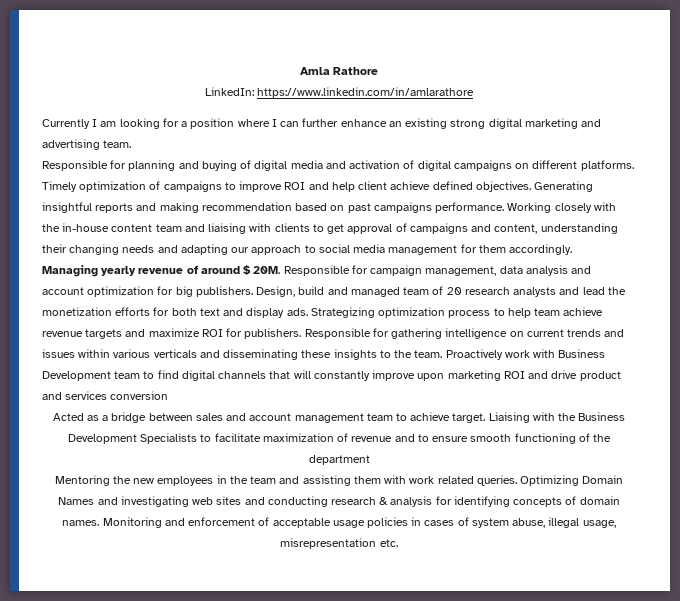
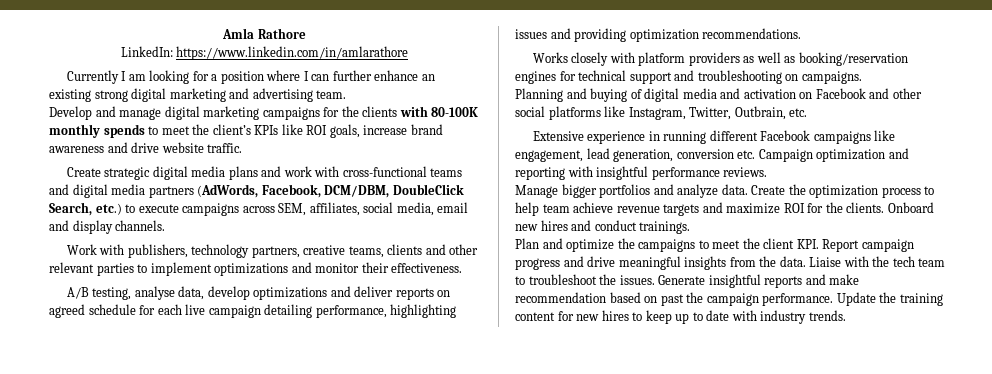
[42,160,176,171] Responsible for planning -> [49,106,479,120] [49,124,443,138] [49,142,243,153] [66,166,463,180] [49,184,464,198] [49,202,469,216] [49,220,166,234] [66,244,479,258] [49,262,463,276] [66,286,451,300] [49,304,457,318] [515,28,802,42] [532,52,908,66] [515,70,862,84] [515,88,563,102] Develop and manage digital marketing campaigns for the clients with 80-100K monthly spends to meet the client’s KPIs like ROI goals, increase brand awareness and drive website traffic. // Create strategic digital media plans and work with cross-functional teams and digital media partners (AdWords, Facebook, DCM/DBM, DoubleClick Search, etc.) to execute campaigns across SEM, affiliates, social media, email and display channels. // Work with publishers, technology partners, creative teams, clients and other relevant parties to implement optimizations and monitor their effectiveness. // A/B testing, analyse data, develop optimizations and deliver reports on agreed schedule for each live campaign detailing performance, highlighting issues and providing optimization recommendations. // Works closely with platform providers as well as booking/reservation engines for technical support and troubleshooting on campaigns. // Planning
[403,160,634,171] [42,181,594,192] [42,202,616,213] [42,223,618,234] [42,244,573,255] [42,265,592,277] [42,286,626,297] [42,307,375,318] of digital campaigns on different platforms. Timely optimization of campaigns to improve ROI and help client achieve defined objectives. Generating insightful reports and making recommendation based on past campaigns performance. Working closely with the in-house content team and liaising with clients to get approval of campaigns and content, understanding their changing needs and adapting our approach to social media management for them accordingly. // Managing yearly revenue of around $ 20M. Responsible for campaign management, data analysis and account optimization for big publishers. Design, build and managed team of 20 research analysts and lead the monetization efforts for both text and display ads. Strategizing -> [799,88,922,99] [515,106,808,120] [532,130,896,144] [515,148,909,162] [515,166,768,180] [515,184,806,198] on Facebook and other social platforms like Instagram, Twitter, Outbrain, etc. // Extensive experience in running different Facebook campaigns like engagement, lead generation, conversion etc. Campaign optimization and reporting with insightful performance reviews. // Manage bigger portfolios and analyze data. Create the
[244,328,625,339] [42,349,606,360] [42,370,621,381] [42,391,169,400] [52,412,626,423] [67,433,612,444] [308,455,370,465] [54,475,624,486] [58,496,620,507] [62,517,616,528] [280,538,398,549] publishers. Responsible for gathering intelligence on current trends and issues within various verticals and disseminating these insights to the team. Proactively work with Business Development team to find digital channels that will constantly improve upon marketing ROI and drive product and services conversion // Acted as a bridge between sales and account management team to achieve target. Liaising with the Business Development Specialists to facilitate maximization of revenue and to ensure smooth functioning of the department // Mentoring the new employees in the team and assisting them with work related queries. Optimizing Domain Names and investigating web sites and conducting research & analysis for identifying concepts of domain names. Monitoring and enforcement of acceptable usage policies in cases of system abuse, illegal usage, misrepresentation etc. -> [825,202,934,213] [515,220,691,234] [515,238,914,252] [515,256,946,270] [515,274,860,288] [515,292,943,306] [515,310,846,324] the clients. Onboard new hires and conduct trainings. // Plan and optimize the campaigns to meet the client KPI. Report campaign progress and drive meaningful insights from the data. Liaise with the tech team to troubleshoot the issues. Generate insightful reports and make recommendation based on past the campaign performance. Update the training content for new hires to keep up to date with industry trends.

